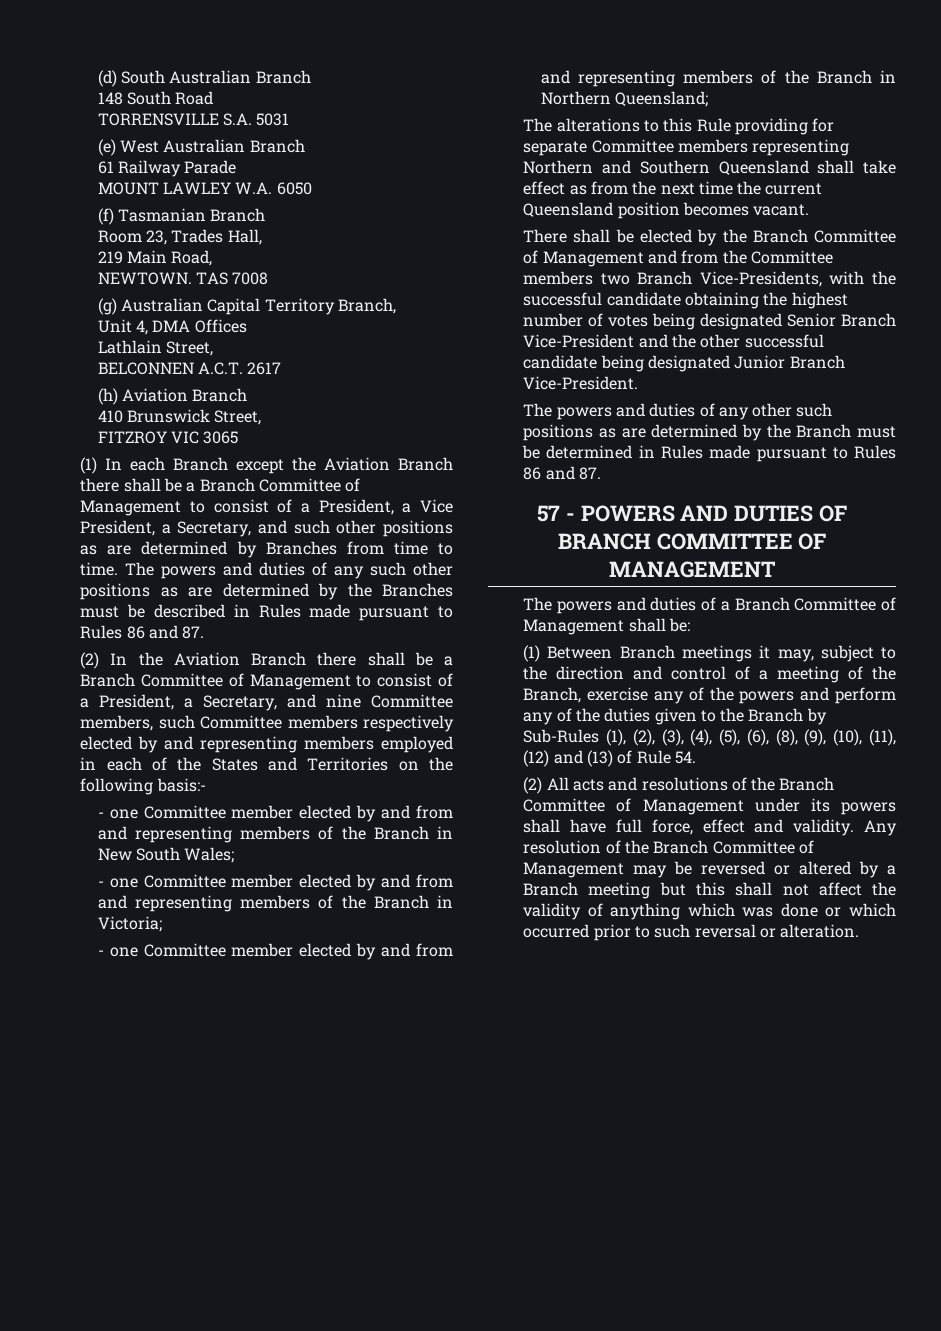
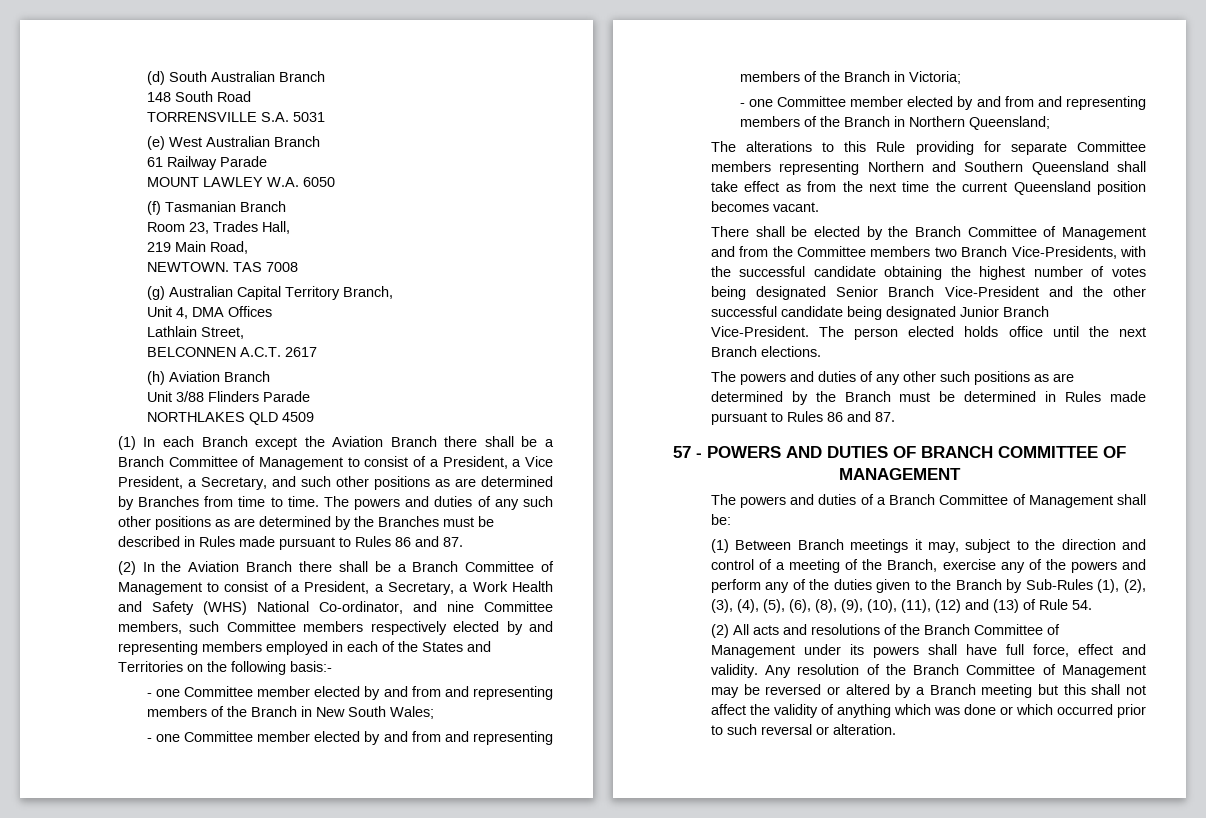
[97,409,262,425] [97,431,239,444] 410 Brunswick Street, // FITZROY VIC 3065 -> [146,391,310,402] [146,412,314,425] Unit 3/88 Flinders Parade // NORTHLAKES QLD 4509
(278, 703) none -> [459,581,553,592] [117,601,403,615] a Work Health and Safety (WHS) National Co-ordinator,
(639, 383) none -> [818,326,1146,340] [710,346,821,357] The person elected holds office until the next Branch elections.

